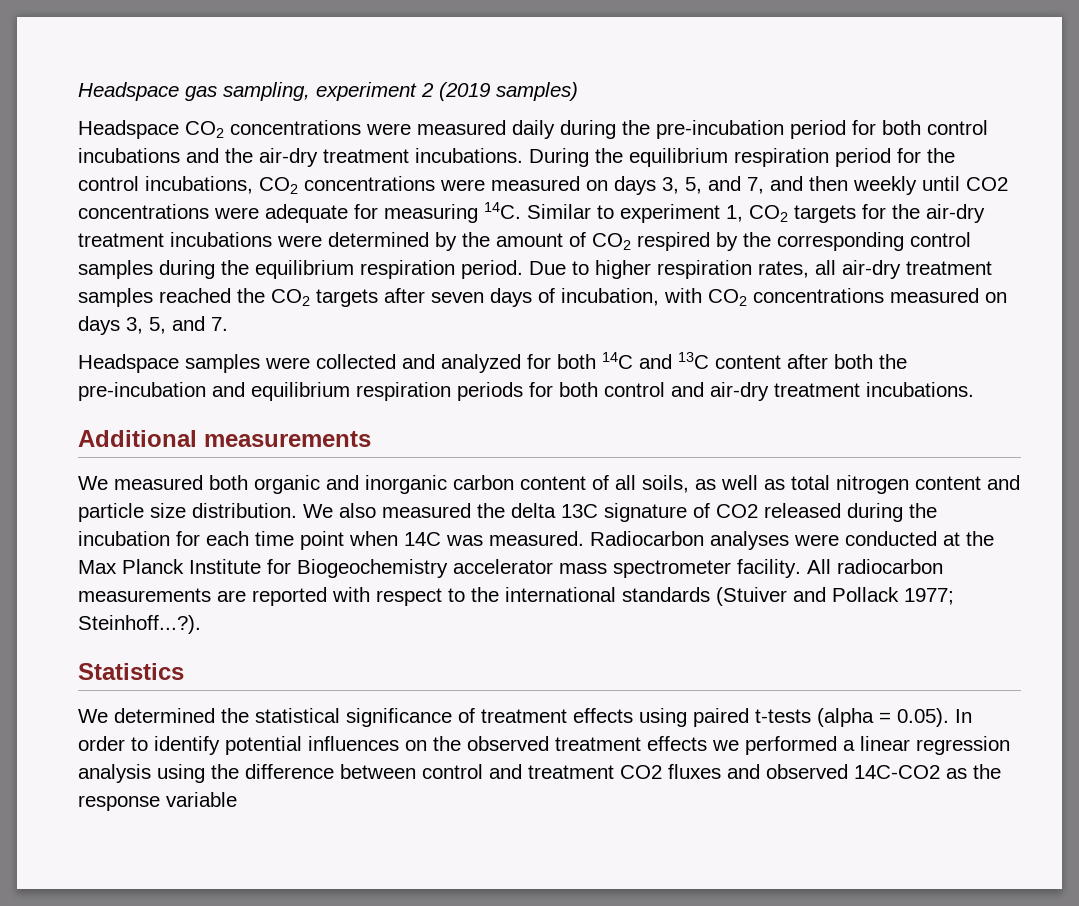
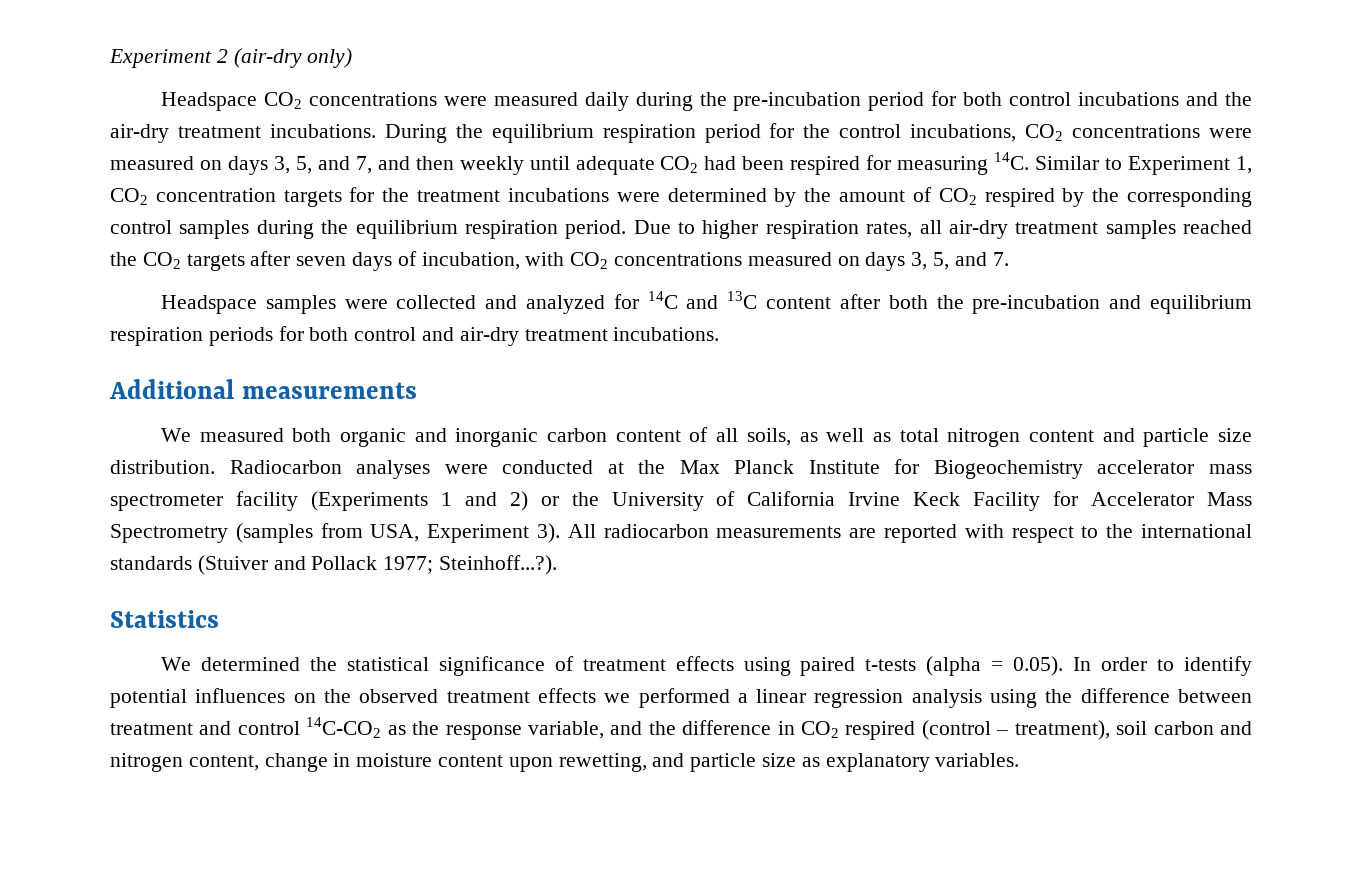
[78,82,578,101] Headspace gas sampling, experiment 2 (2019 samples) -> [109,48,353,68] Experiment 2 (air-dry only)
[966,177,1008,191] [78,204,348,223] CO2 concentrations were adequate -> [575,156,861,175] adequate CO2 had been respired
[620,204,720,223] experiment -> [1128,156,1231,175] Experiment
(788, 213) none -> [155,188,276,202] concentration
[926,204,985,223] air-dry -> (410, 195) none
[557,354,596,369] both -> (639, 301) none
[303,503,937,522] [78,531,584,550] We also measured the delta 13C signature of CO2 released during the incubation for each time point when 14C was measured. -> (215, 467) none
[737,559,801,578] facility. -> [235,491,1252,511] [110,523,560,543] facility (Experiments 1 and 2) or the University of California Irvine Keck Facility for Accelerator Mass Spectrometry (samples from USA, Experiment 3).
[422,764,1001,779] [78,792,237,811] control and treatment CO2 fluxes and observed 14C-CO2 as the response variable -> [110,717,1253,740] [110,753,1020,772] treatment and control 14C-CO2 as the response variable, and the difference in CO2 respired (control – treatment), soil carbon and nitrogen content, change in moisture content upon rewetting, and particle size as explanatory variables.

